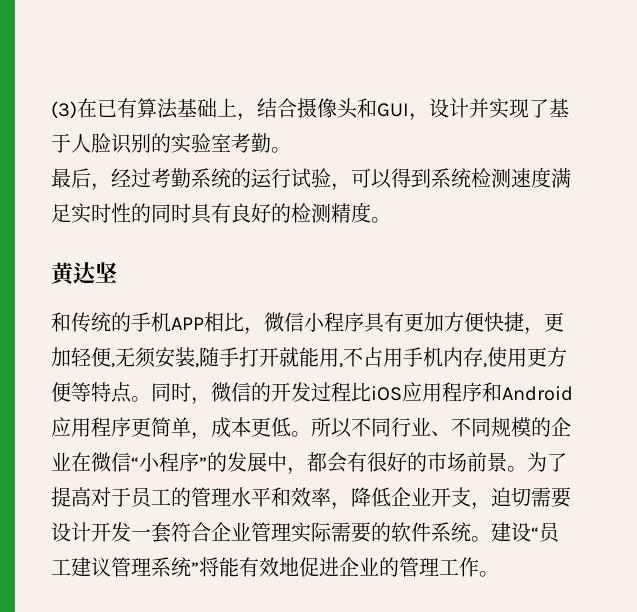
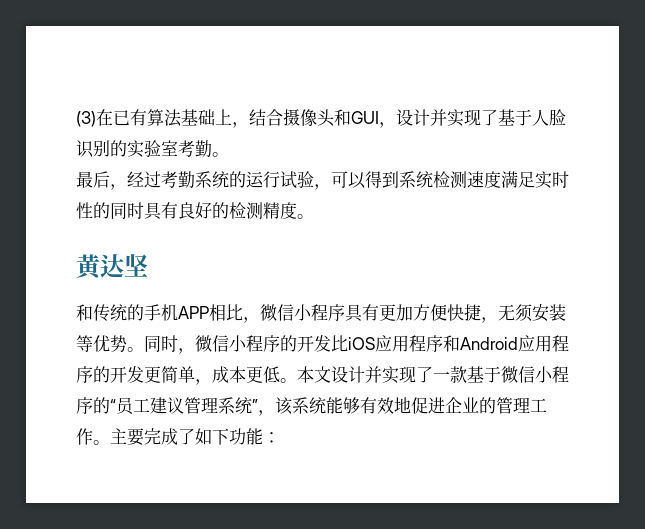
[544,312,564,332] [51,347,567,368] [51,382,351,405] 更加轻便,无须安装,随手打开就能用,不占用手机内存,使用更方便等特点。同时，微信的开发过程 -> [498,304,566,322] [76,335,331,354] 无须安装等优势。同时，微信小程序的开发
(131, 427) none -> [93,366,144,383] 的开发
[311,417,571,438] [51,452,567,475] [51,487,571,510] [51,522,531,543] 所以不同行业、不同规模的企业在微信“小程序”的发展中，都会有很好的市场前景。为了提高对于员工的管理水平和效率，降低企业开支，迫切需要设计开发一套符合企业管理实际需要的软件系统。建设 -> [297,366,569,384] [76,397,110,414] 本文设计并实现了一款基于微信小程序的
[199,557,239,577] 将能 -> [258,397,360,416] ，该系统能够
(499, 574) none -> [110,428,280,446] 主要完成了如下功能：

